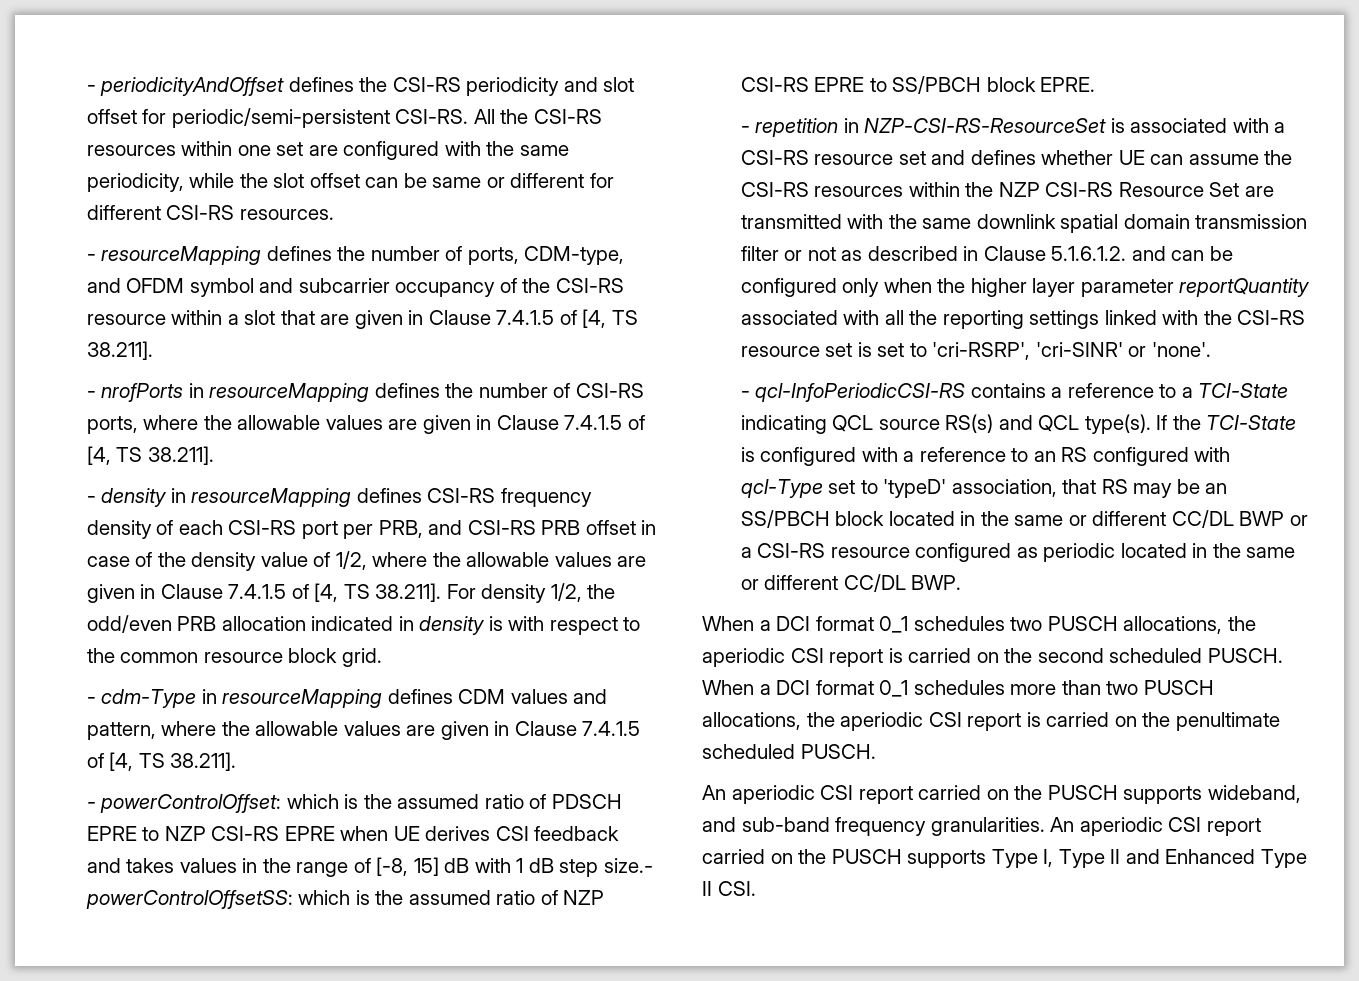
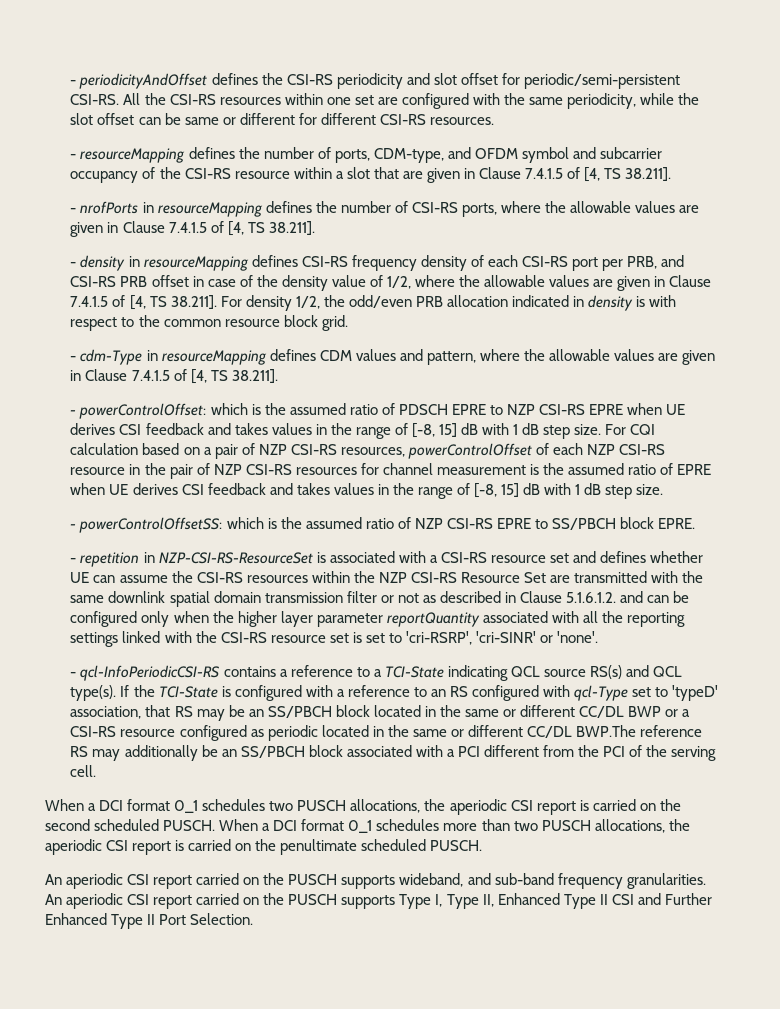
[603,858,653,873] size.- -> [574,424,656,435] [70,443,666,459] [70,463,712,479] [70,483,664,499] [70,524,77,529] size. For CQI calculation based on a pair of NZP CSI-RS resources, powerControlOffset of each NZP CSI-RS resource in the pair of NZP CSI-RS resources for channel measurement is the assumed ratio of EPRE when UE derives CSI feedback and takes values in the range of [-8, 15] dB with 1 dB step size. // -
[911,575,962,590] BWP. -> [576,725,703,737] [70,745,717,761] [70,765,97,777] BWP.The reference RS may additionally be an SS/PBCH block associated with a PCI different from the PCI of the serving cell.
[1110,849,1307,868] [702,881,756,896] II and Enhanced Type II CSI. -> [482,893,712,909] [45,913,254,929] II, Enhanced Type II CSI and Further Enhanced Type II Port Selection.

